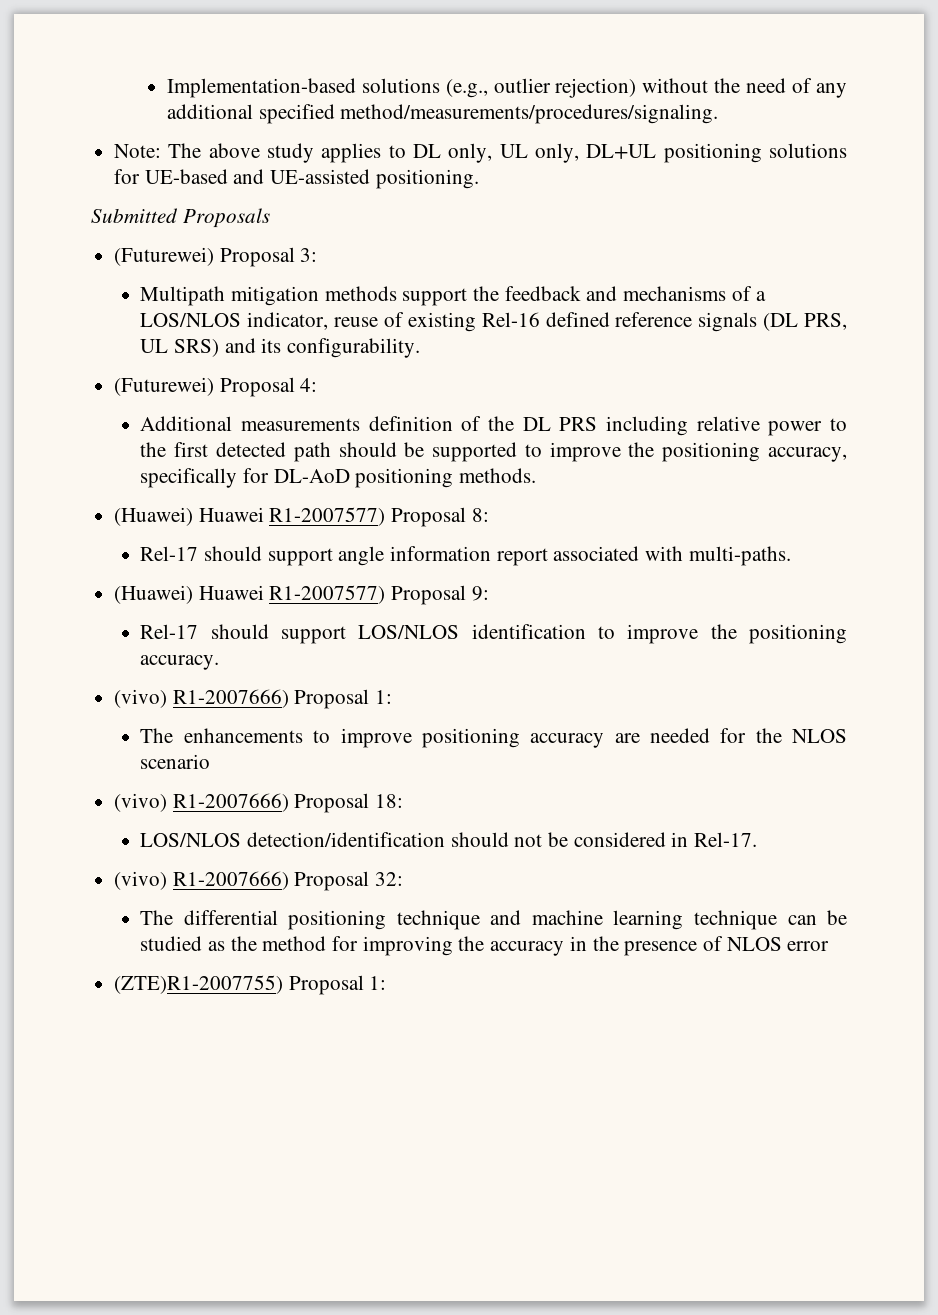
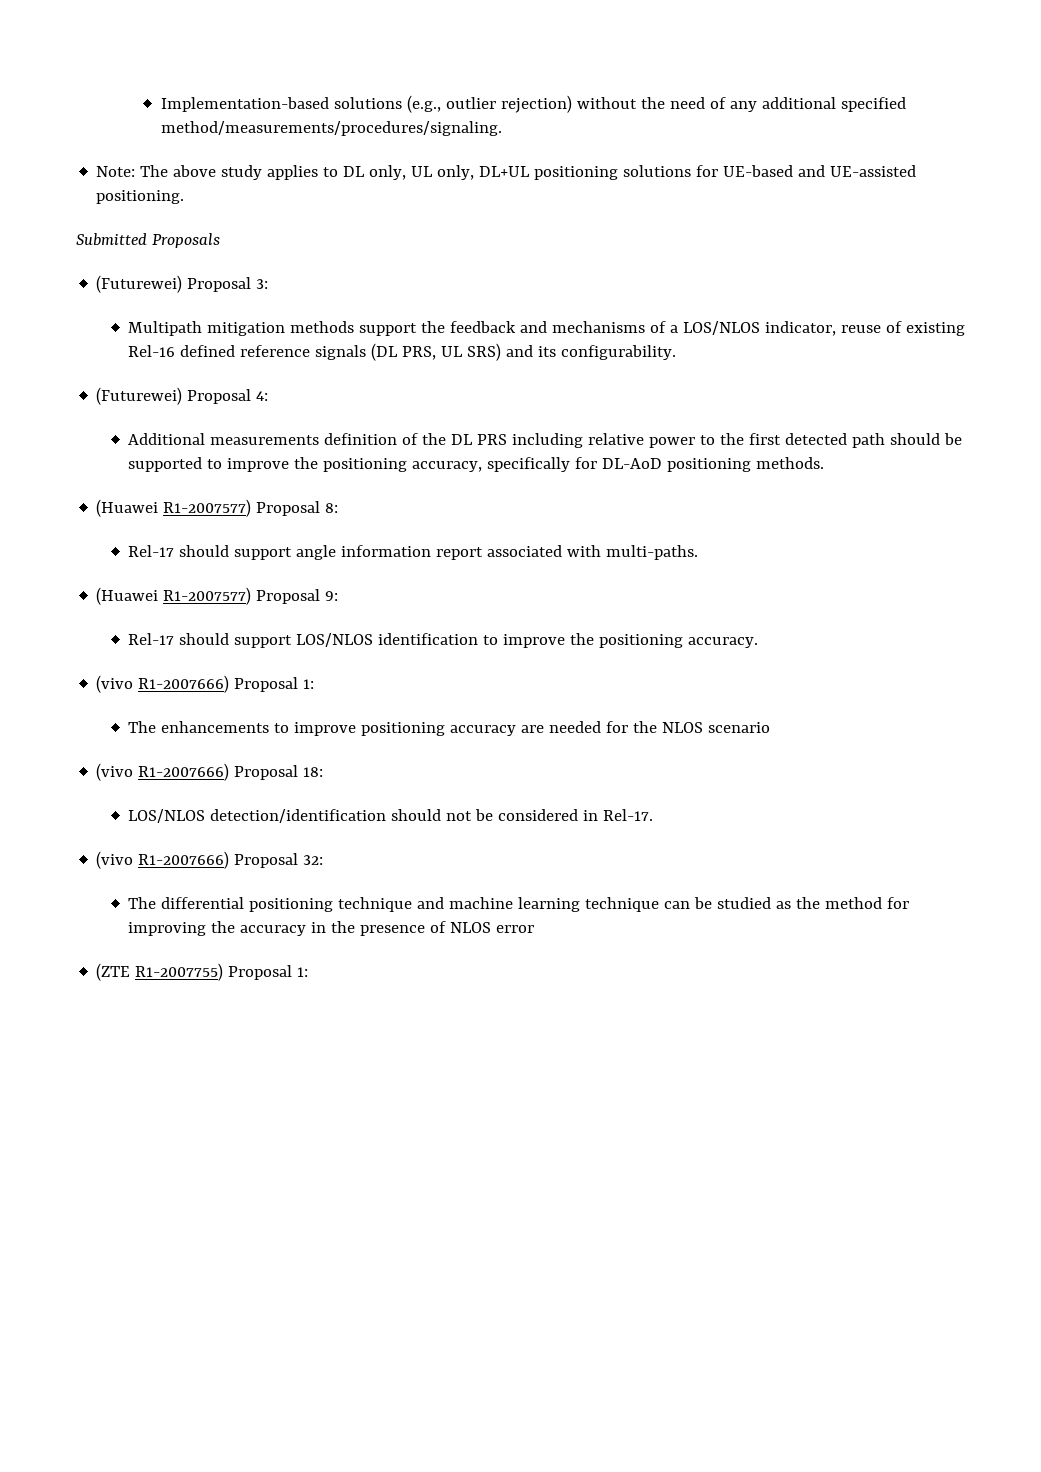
[114,507,264,526] (Huawei) Huawei -> [96,499,159,517] (Huawei
[114,585,264,604] (Huawei) Huawei -> [96,587,159,605] (Huawei
[114,689,168,708] (vivo) -> [96,675,134,693] (vivo
[114,793,168,812] (vivo) -> [96,763,134,781] (vivo
[114,871,168,890] (vivo) -> [96,851,134,869] (vivo
[114,975,284,994] (ZTE)R1-2007755) -> [96,963,224,981] (ZTE R1-2007755)

